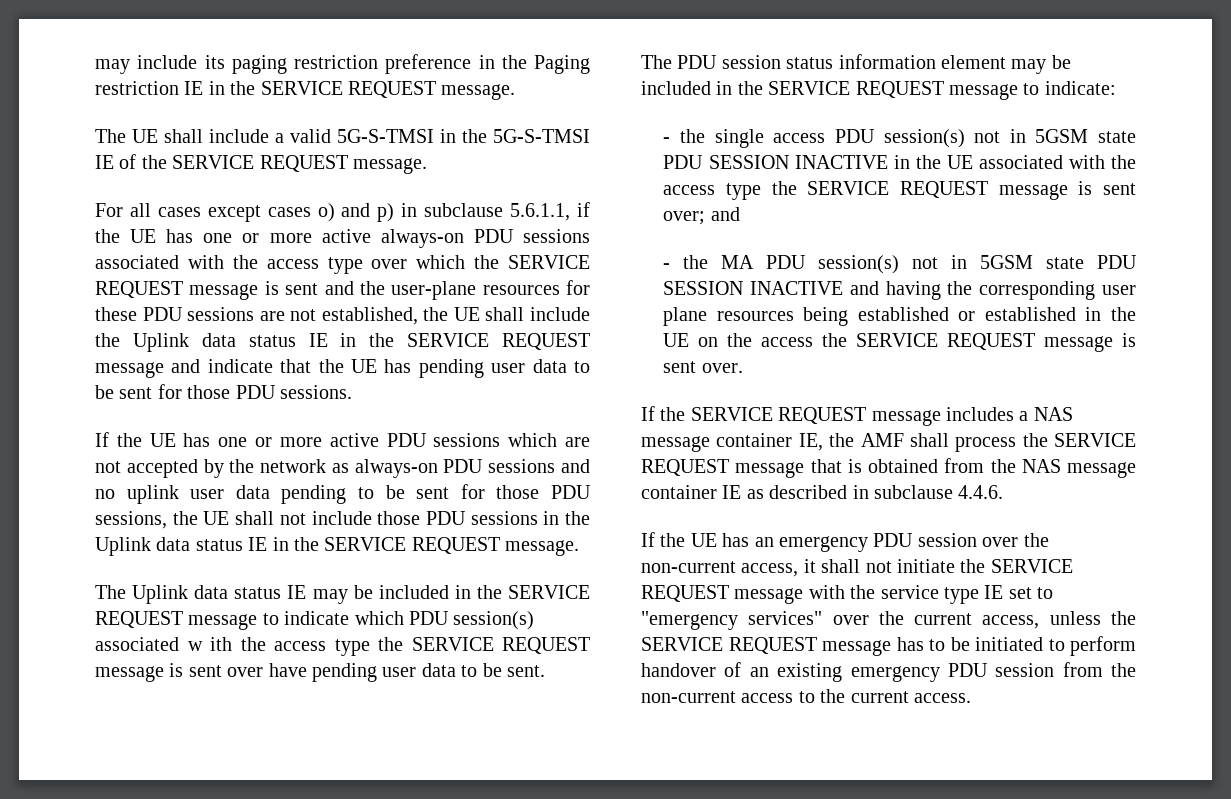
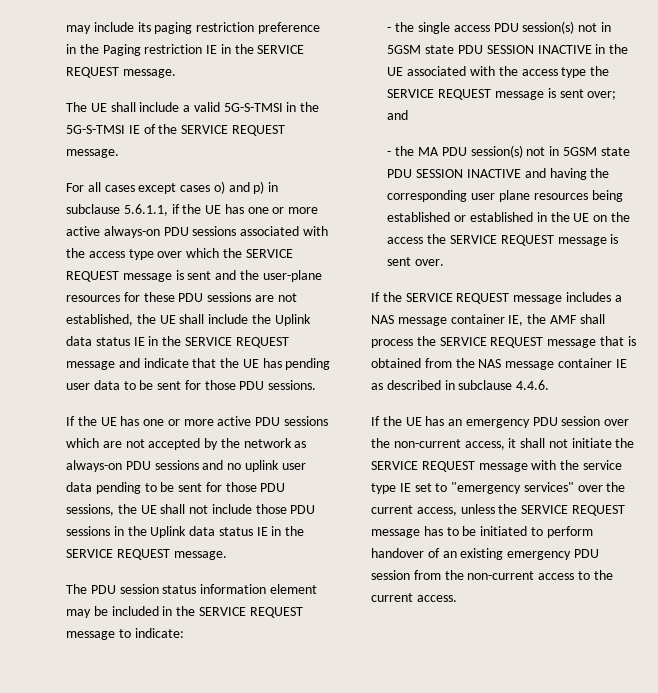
[95,585,590,604] [95,611,535,630] [95,637,590,656] [95,663,545,682] // The Uplink data status IE may be included in the SERVICE REQUEST message to indicate which PDU session(s) associated w ith the access type the SERVICE REQUEST message is sent over have pending user data to be sent. -> (227, 555) none

